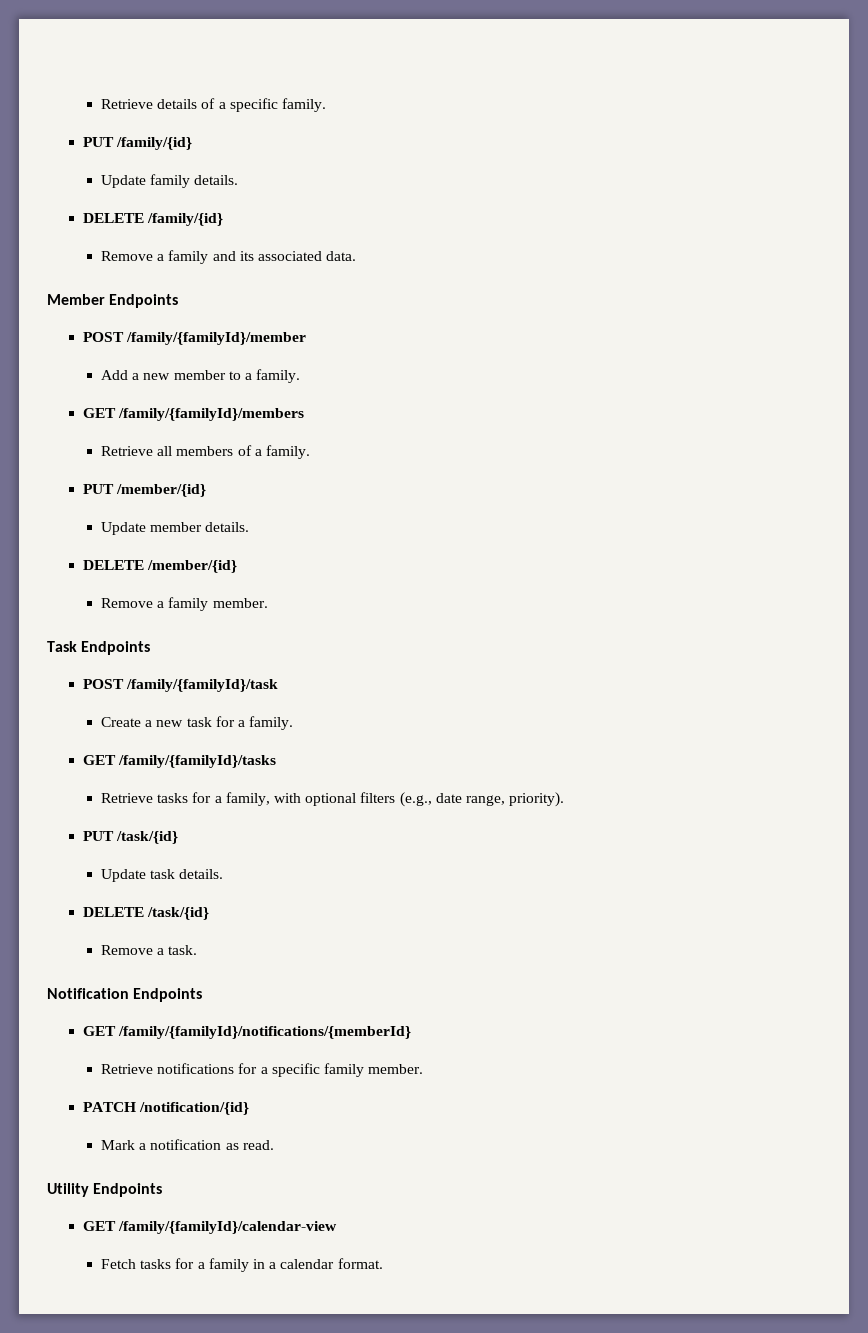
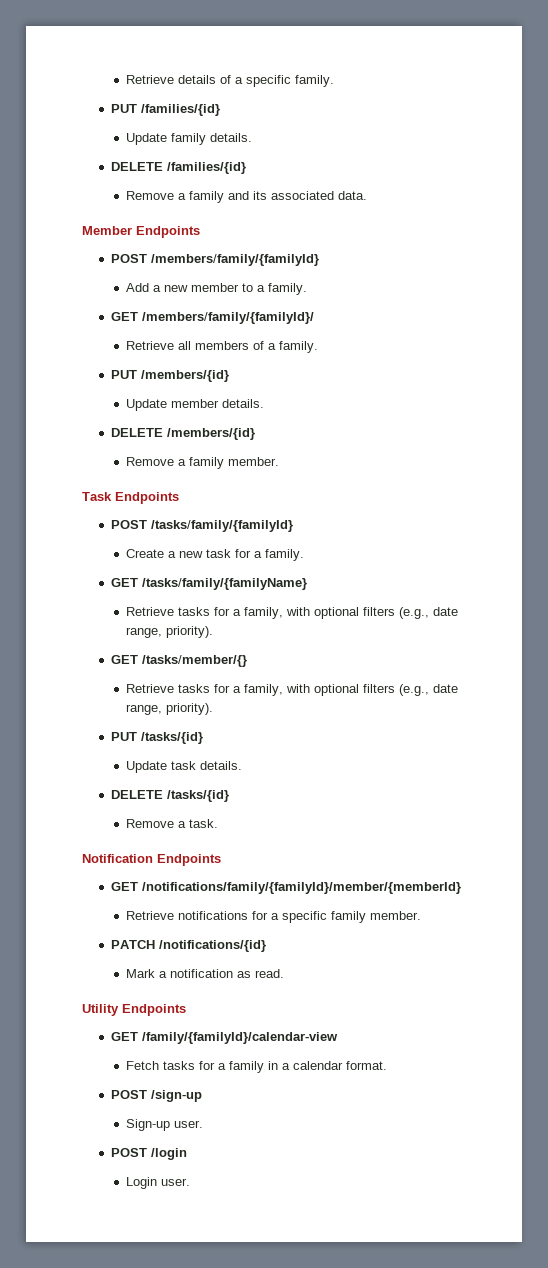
[115,137,192,150] /family/{id} -> [141,104,221,116] /families/{id}
[146,213,223,226] /family/{id} -> [167,162,247,174] /families/{id}
[125,332,306,345] /family/{familyId}/member -> [151,254,320,266] /members/family/{familyId}
[117,408,304,421] /family/{familyId}/members -> [142,312,315,324] /members/family/{familyId}/
[115,484,206,497] /member/{id} -> [141,370,230,382] /members/{id}
[146,560,237,573] /member/{id} -> [167,428,256,440] /members/{id}
[125,679,278,692] /family/{familyId}/task -> [151,520,294,532] /tasks/family/{familyId}
[117,755,276,768] /family/{familyId}/tasks -> [142,578,308,590] [126,607,459,619] [126,626,214,638] [111,655,248,667] /tasks/family/{familyName} // Retrieve tasks for a family, with optional filters (e.g., date range, priority). // GET /tasks/member/{}
[115,831,178,844] /task/{id} -> [141,732,204,744] /tasks/{id}
[146,907,209,920] /task/{id} -> [167,790,230,802] /tasks/{id}
[117,1026,411,1039] /family/{familyId}/notifications/{memberId} -> [142,882,462,894] /notifications/family/{familyId}/member/{memberId}
[138,1102,249,1115] /notification/{id} -> [159,940,267,952] /notifications/{id}
(383, 1263) none -> [111,1090,203,1102] [126,1119,204,1131] [111,1148,188,1160] [126,1177,191,1189] // POST /sign-up // Sign-up user. // POST /login // Login user.

